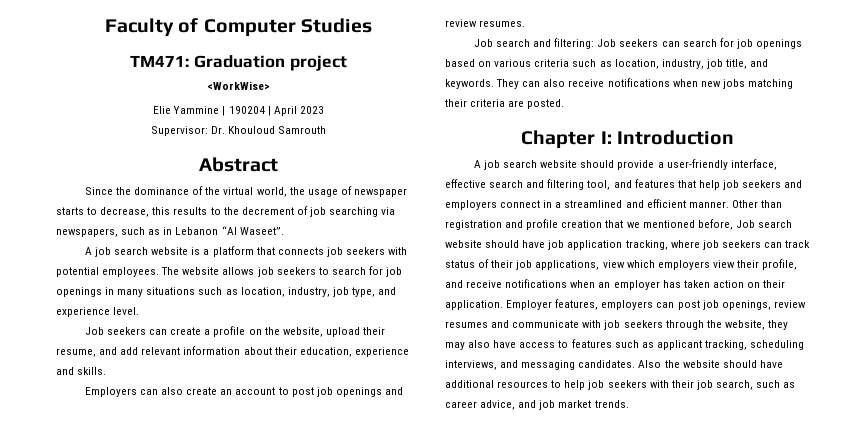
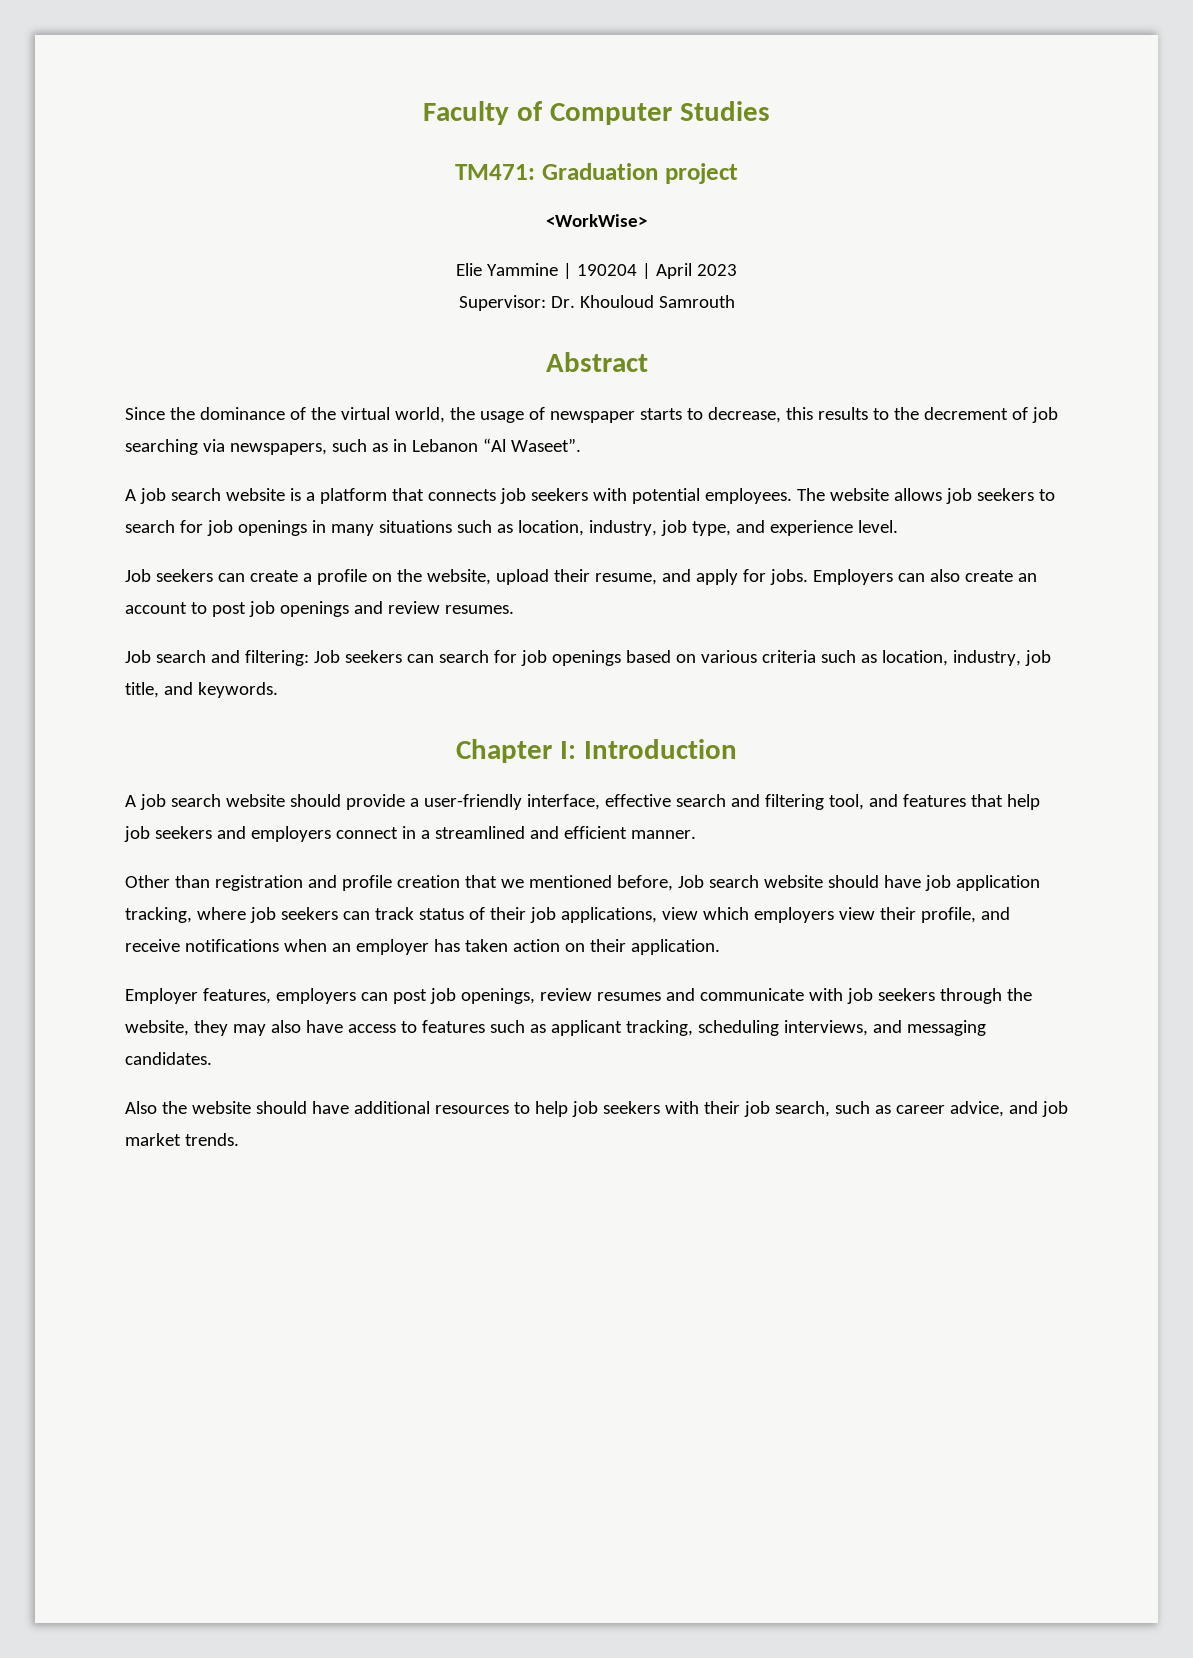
[120,346,409,357] [56,367,107,375] add relevant information about their education, experience and skills. // -> [695,569,808,585] apply for jobs.
[496,78,793,89] [445,99,565,109] They can also receive notifications when new jobs matching their criteria are posted. -> (278, 690) none
(729, 204) none -> (696, 834) //
(503, 305) none -> (720, 947) //
(636, 364) none -> (212, 1058) //

